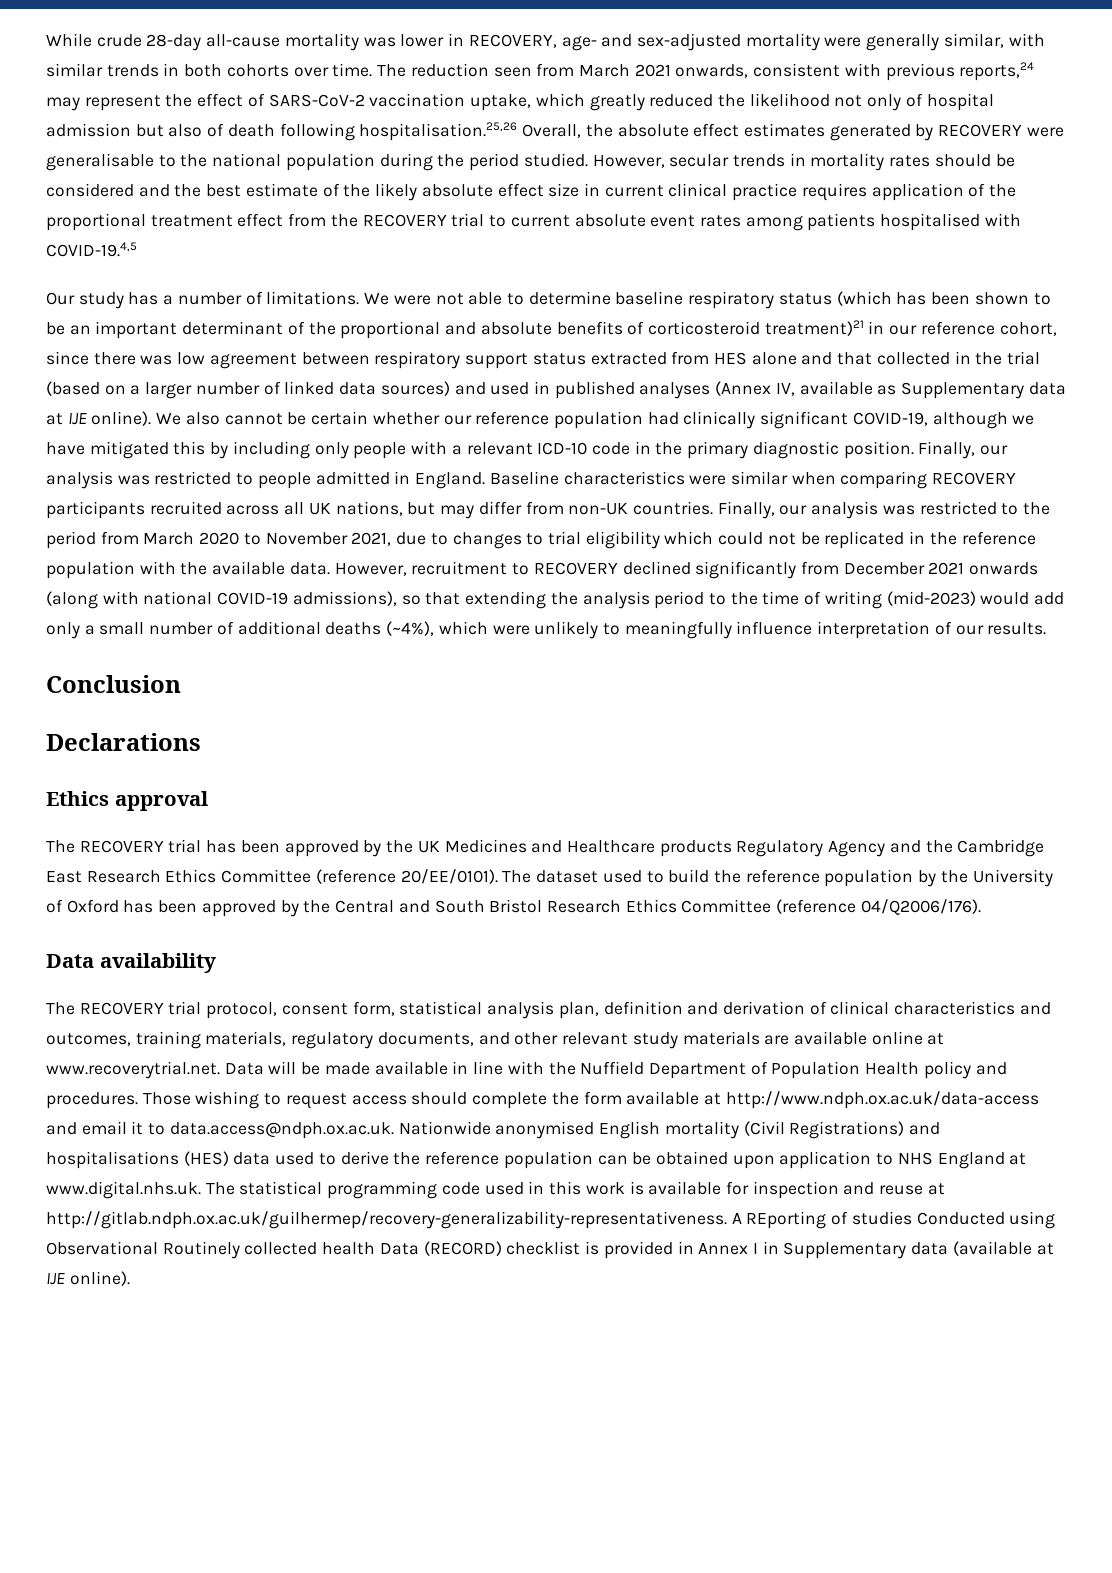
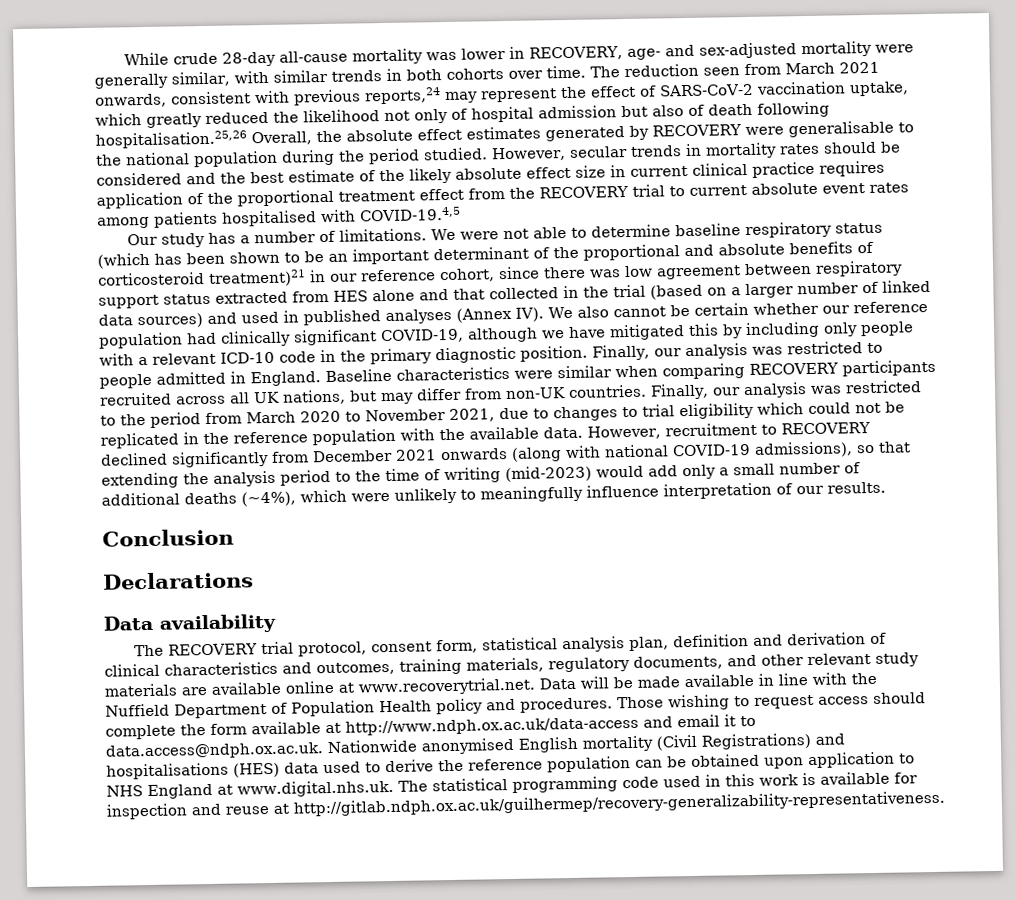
[775,381,1066,399] [46,411,152,426] IV, available as Supplementary data at IJE online). -> [515,307,544,322] IV).
[46,791,208,811] [46,839,1045,857] [46,869,1053,887] [46,899,981,917] // Ethics approval // The RECOVERY trial has been approved by the UK Medicines and Healthcare products Regulatory Agency and the Cambridge East Research Ethics Committee (reference 20/EE/0101). The dataset used to build the reference population by the University of Oxford has been approved by the Central and South Bristol Research Ethics Committee (reference 04/Q2006/176). -> (254, 580) none
[731,1211,1056,1229] [46,1241,1054,1259] [46,1271,130,1286] A REporting of studies Conducted using Observational Routinely collected health Data (RECORD) checklist is provided in Annex I in Supplementary data (available at IJE online). -> (945, 803) none

